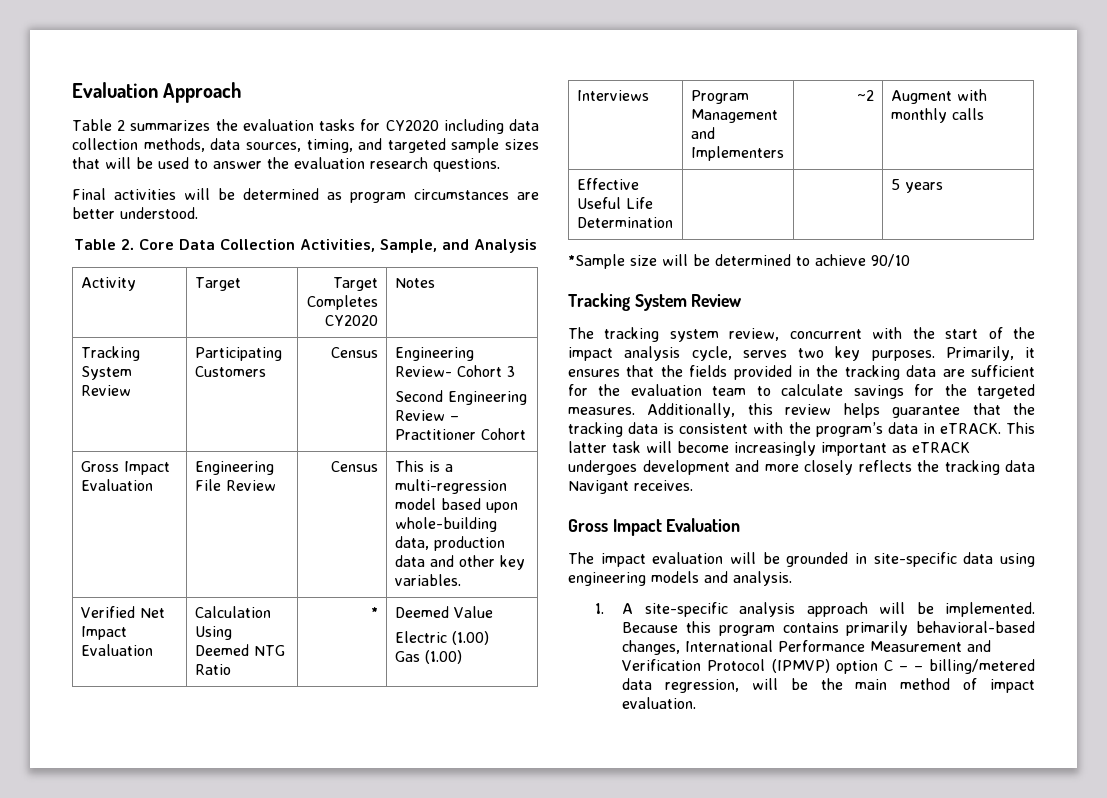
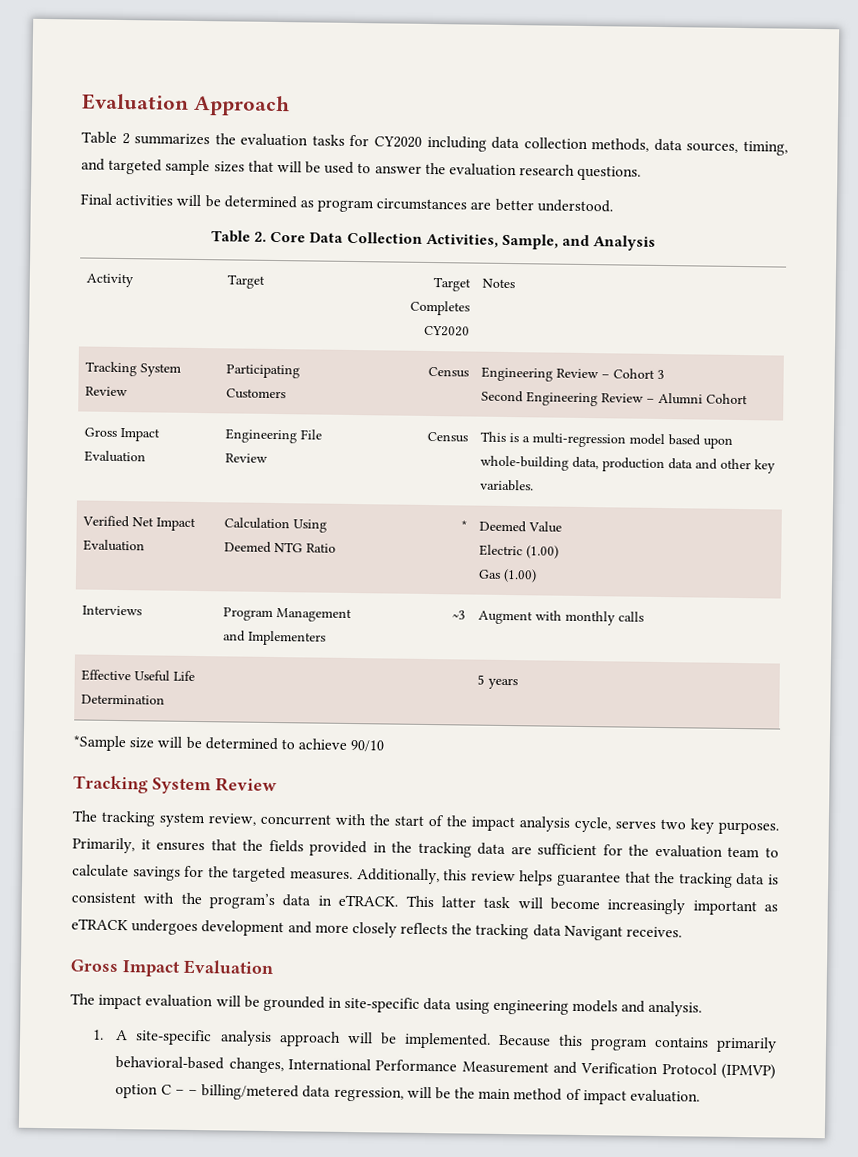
[394,366,452,377] Review- -> [556,368,611,379] Review –
[394,429,476,440] Practitioner -> [658,392,704,405] Alumni
[857,90,875,101] ~2 -> [451,610,466,620] ~3

